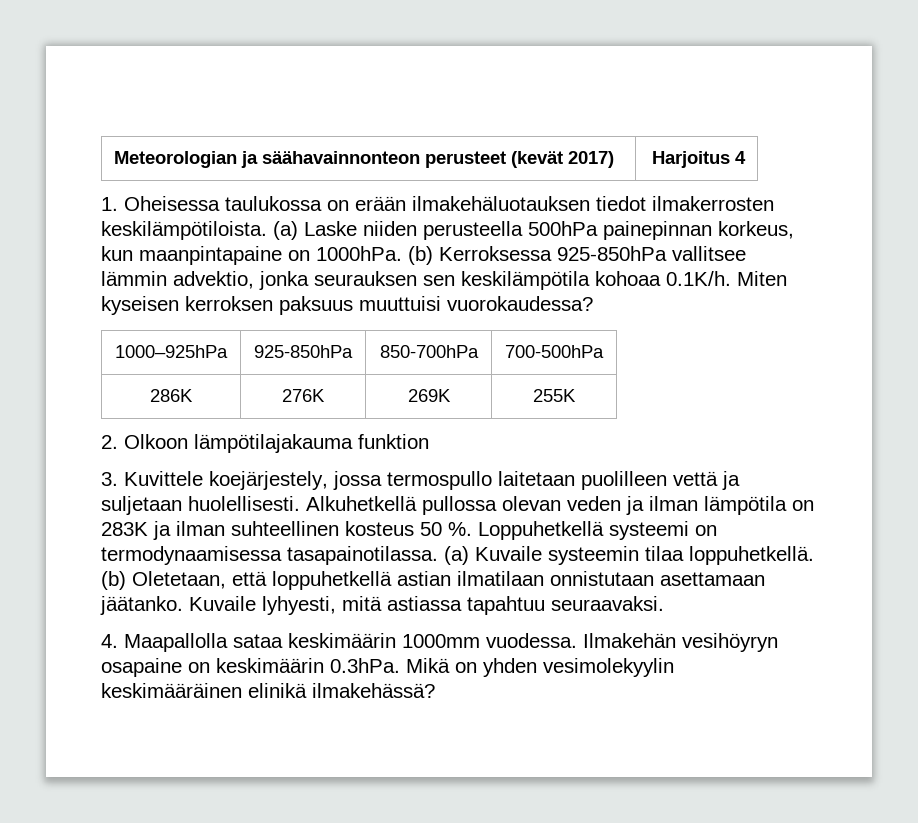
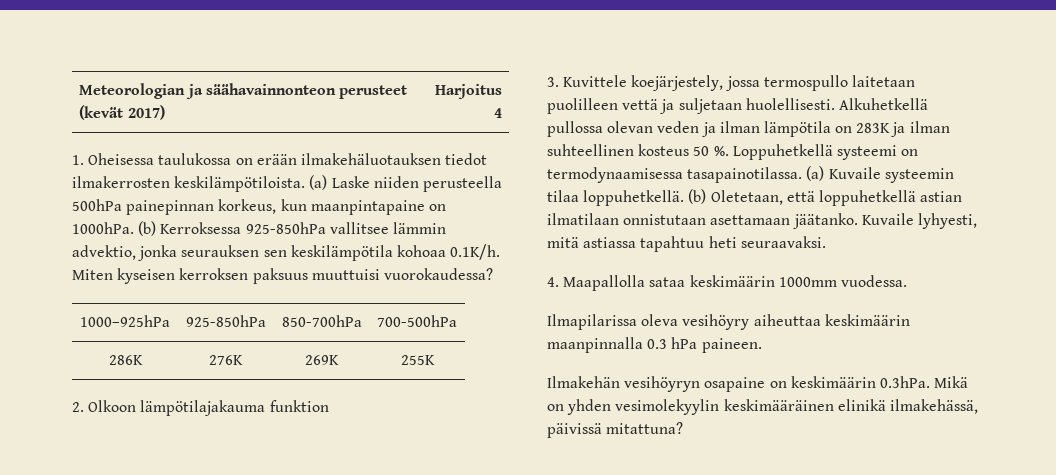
(545, 605) none -> [708,236,737,248] heti
(577, 640) none -> [547,314,910,330] [547,337,762,353] // Ilmapilarissa oleva vesihöyry aiheuttaa keskimäärin maanpinnalla 0.3 hPa paineen. //
[312,683,435,698] ilmakehässä? -> [889,399,978,414] [547,422,684,438] ilmakehässä, päivissä mitattuna?

